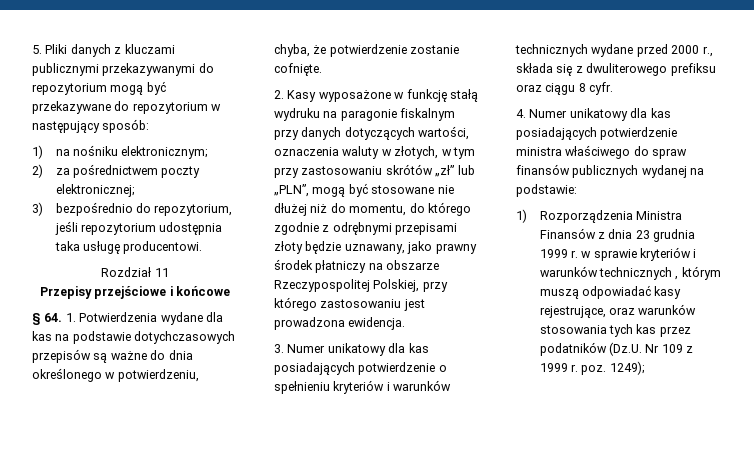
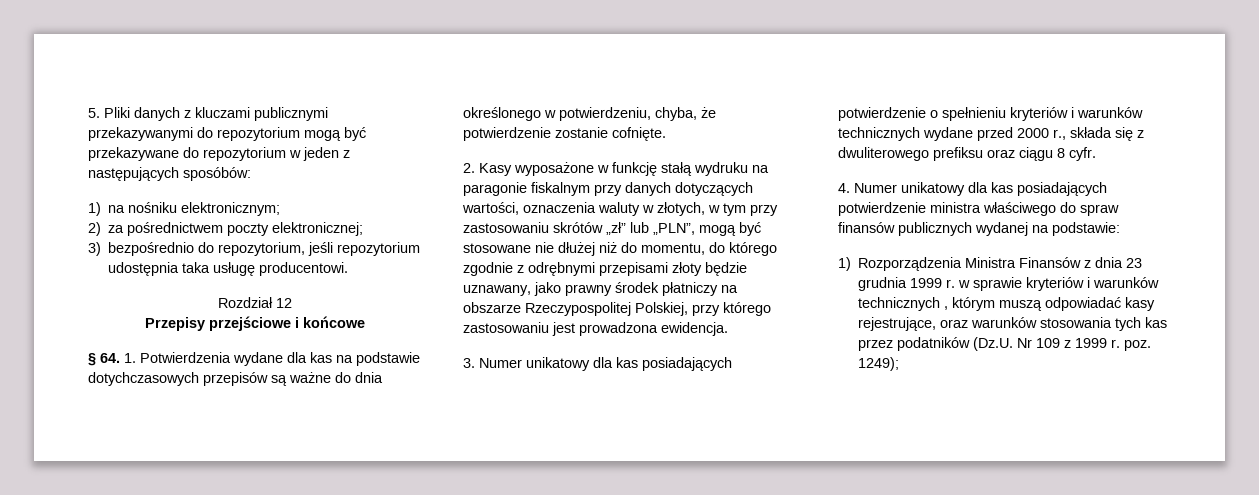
[32,119,150,133] następujący sposób: -> [303,147,350,161] [88,167,251,181] jeden z następujących sposóbów:
[154,268,169,277] 11 -> [275,298,292,308] 12

